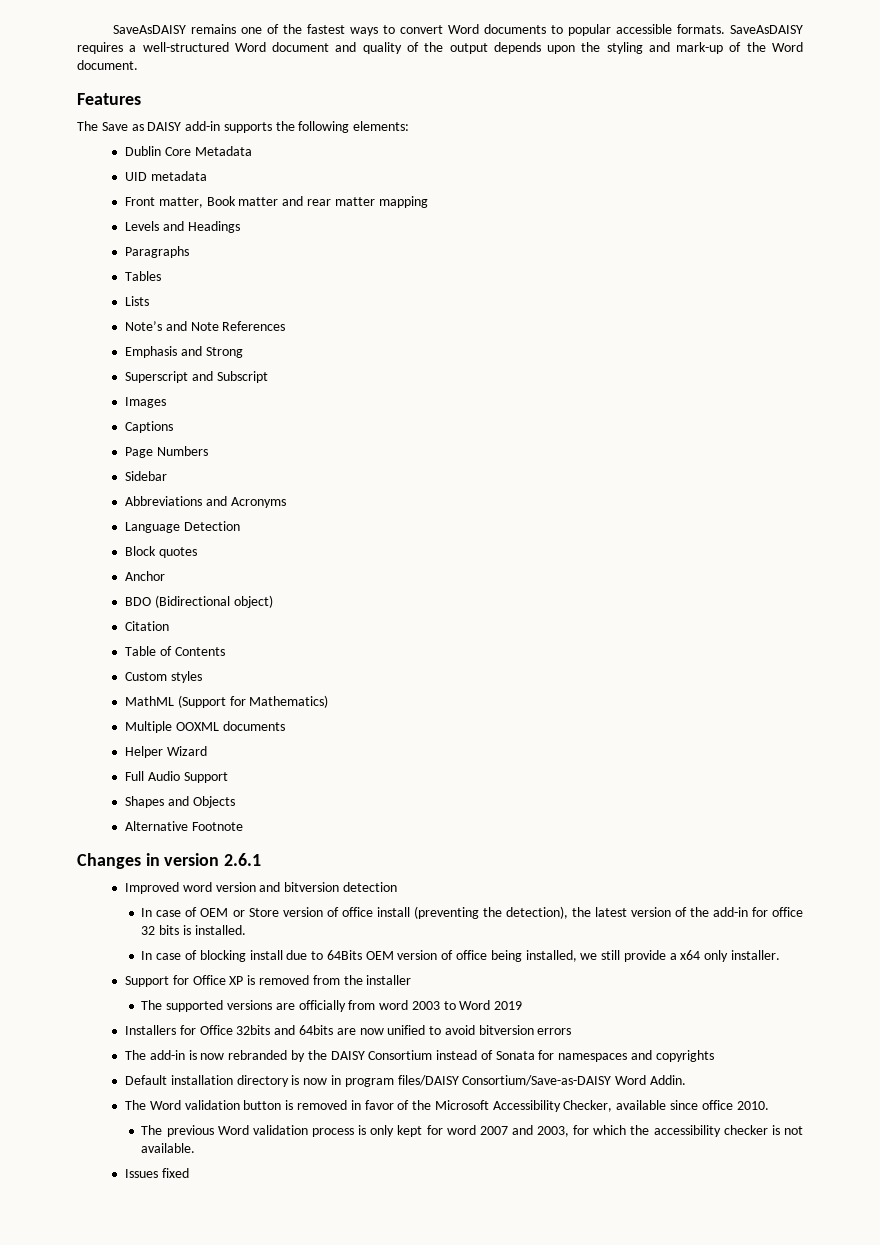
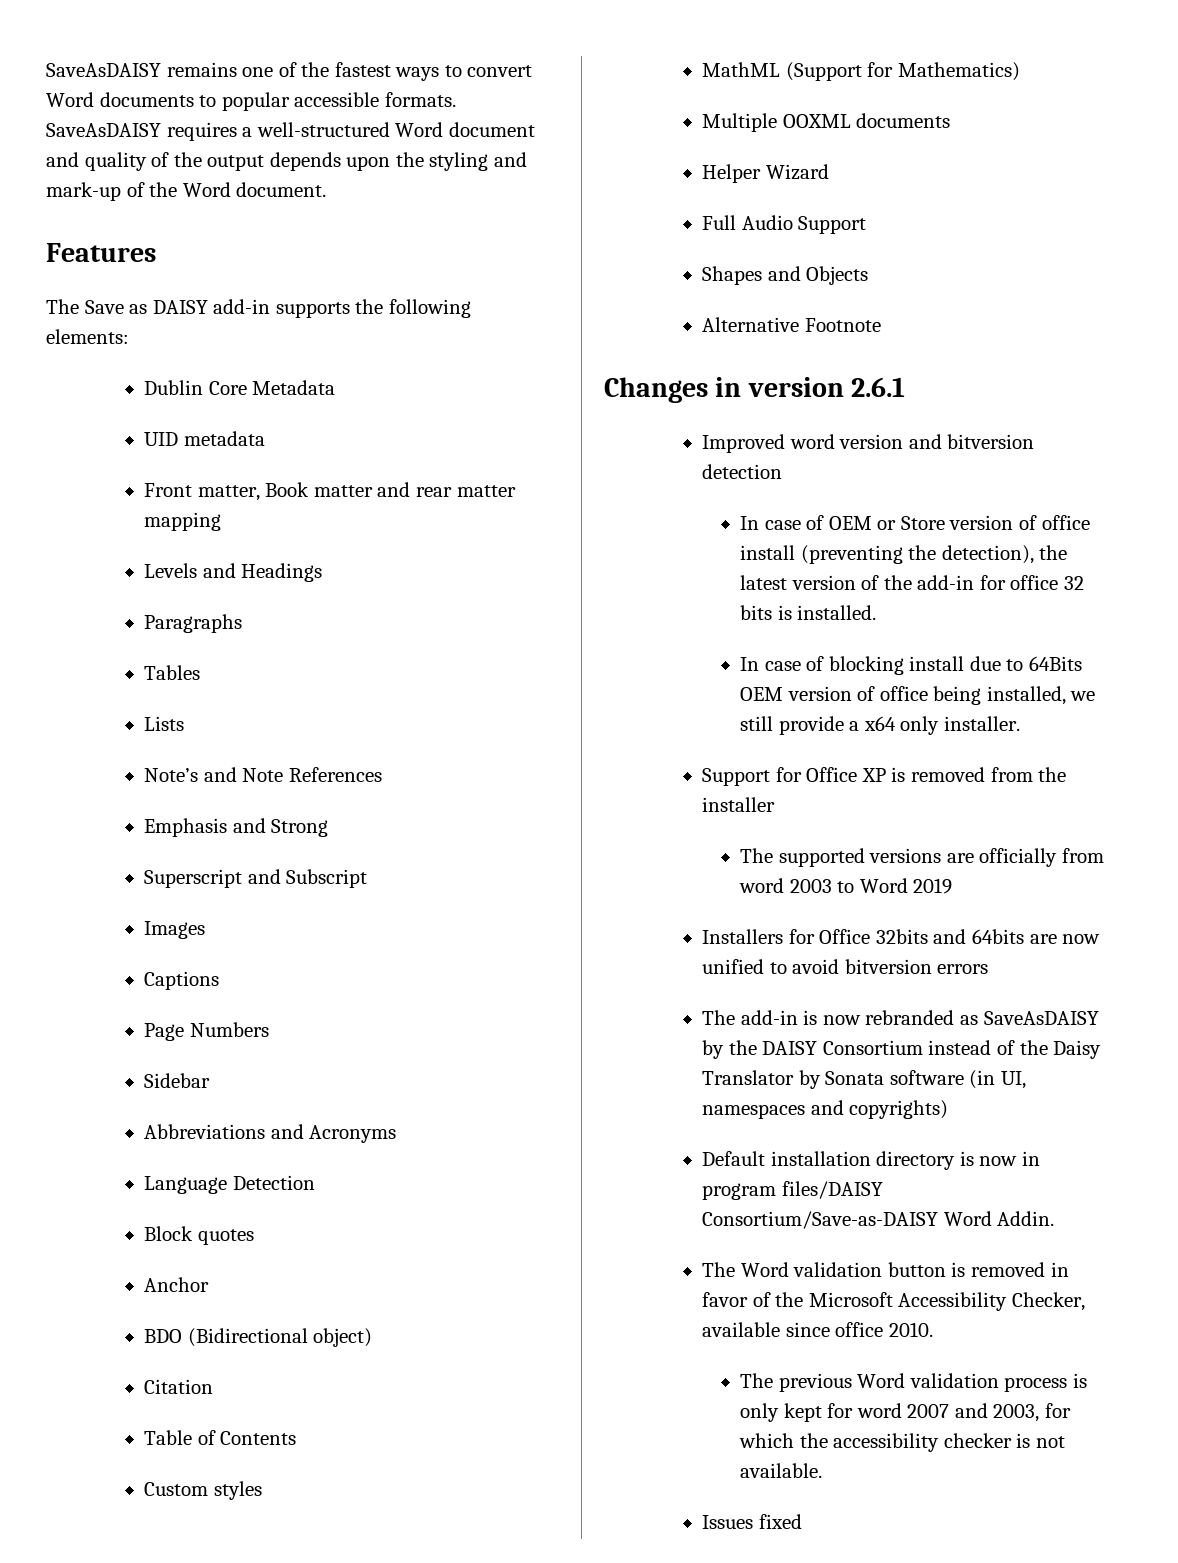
(288, 1055) none -> [960,1011,1099,1025] as SaveAsDAISY
[495,1050,555,1060] Sonata for -> [1019,1040,1102,1059] [702,1070,1027,1089] the Daisy Translator by Sonata software (in UI,
[655,1050,714,1062] copyrights -> [849,1100,949,1119] copyrights)

